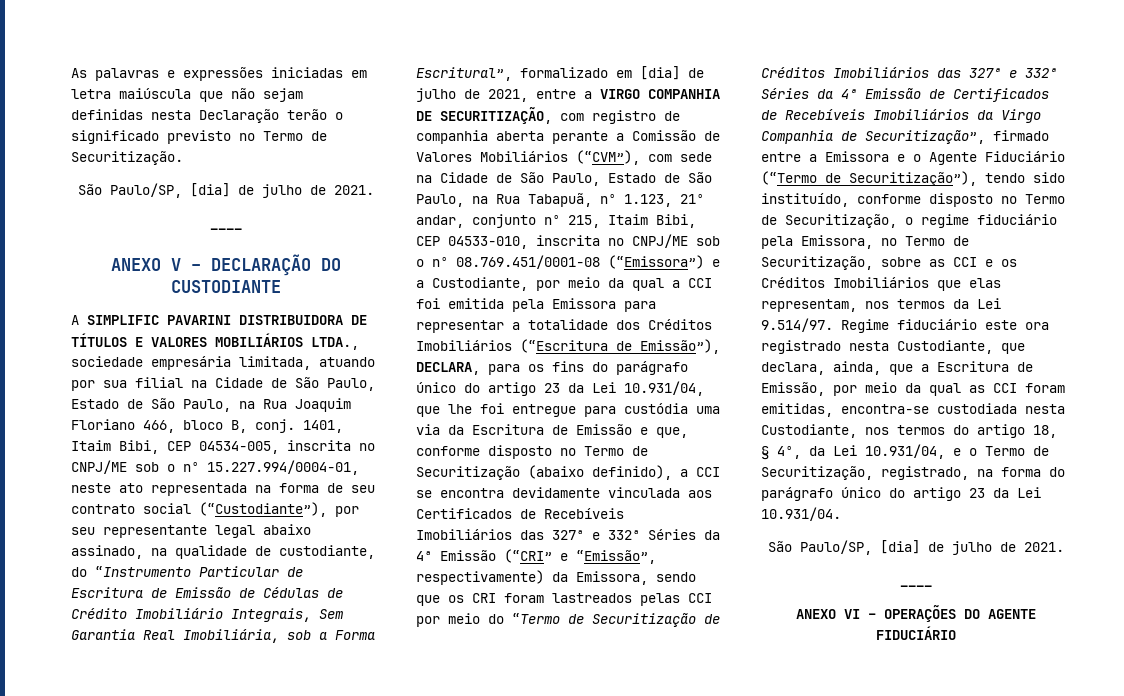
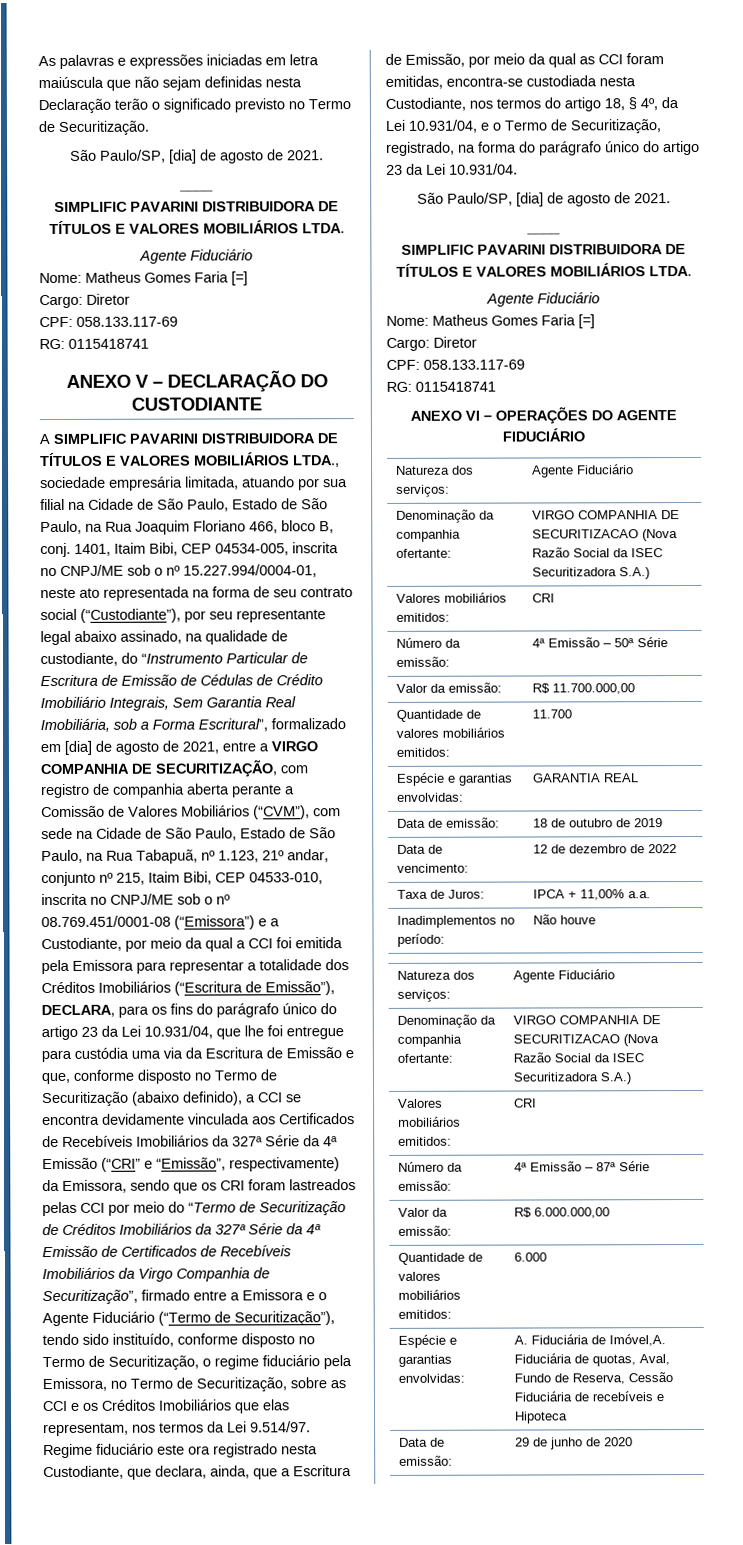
[261,184,374,198] [209,228,242,230] julho de 2021. // ____ -> [219,149,324,164] [179,189,214,192] [54,201,339,212] [48,220,345,235] [139,249,253,264] [39,271,248,286] [39,293,130,309] [39,316,178,328] [39,338,149,350] agosto de 2021. // ____ // SIMPLIFIC PAVARINI DISTRIBUIDORA DE TÍTULOS E VALORES MOBILIÁRIOS LTDA. // Agente Fiduciário // Nome: Matheus Gomes Faria [=] // Cargo: Diretor // CPF: 058.133.117-69 // RG: 0115418741
[416,88,456,102] julho -> [115,741,159,755] agosto
[520,529,696,540] das 327ª e 332ª Séries -> [212,1135,300,1147] da 327ª Série
[937,68,1057,78] [761,88,809,99] das 327ª e 332ª Séries -> [195,1223,283,1235] da 327ª Série
[951,541,1064,555] [899,585,932,587] julho de 2021. // ____ -> [566,192,671,207] [526,232,561,235] [401,244,686,255] [395,263,692,277] [486,292,600,307] [386,314,595,329] [386,336,477,351] [386,359,525,370] [386,381,496,392] agosto de 2021. // ____ // SIMPLIFIC PAVARINI DISTRIBUIDORA DE TÍTULOS E VALORES MOBILIÁRIOS LTDA. // Agente Fiduciário // Nome: Matheus Gomes Faria [=] // Cargo: Diretor // CPF: 058.133.117-69 // RG: 0115418741
(956, 633) none -> [396,465,475,475] [396,484,451,497] [532,464,635,478] [396,509,496,523] [396,529,462,542] [396,548,453,558] [532,510,681,520] [532,529,679,542] [532,547,664,558] [532,567,651,580] [396,592,508,603] [396,612,451,622] [532,593,556,603] [396,637,462,648] [396,656,451,667] [532,637,669,648] [396,682,503,693] [532,683,636,695] [396,709,482,722] [396,727,506,738] [396,747,451,757] [532,709,573,719] [397,772,514,786] [397,792,465,802] [533,773,640,783] [397,817,501,828] [533,818,664,828] [397,844,444,854] [397,863,470,873] [533,844,678,854] [397,889,486,899] [533,889,652,901] [397,915,516,928] [397,933,446,947] [533,914,597,925] [397,970,476,980] [397,989,452,1002] [513,969,616,983] [397,1014,497,1028] [397,1034,463,1047] [397,1053,454,1063] [513,1015,662,1025] [513,1034,660,1047] [513,1052,645,1063] [513,1072,632,1085] [398,1098,444,1108] [398,1116,462,1127] [398,1136,453,1146] [514,1098,538,1108] [398,1161,464,1172] [398,1180,453,1191] [514,1161,651,1172] [398,1207,449,1217] [398,1225,453,1236] [514,1207,611,1219] [398,1252,484,1265] [398,1271,442,1281] [398,1289,462,1300] [398,1309,453,1319] [514,1252,548,1262] [398,1334,458,1348] [398,1354,453,1367] [398,1373,466,1383] [514,1334,667,1347] [514,1353,671,1367] [514,1372,674,1385] [514,1391,665,1402] [515,1411,569,1424] [399,1437,446,1447] [399,1455,454,1466] [515,1437,634,1450] // Natureza dos serviços: | Agente Fiduciário // Denominação da companhia ofertante: | VIRGO COMPANHIA DE SECURITIZACAO (Nova Razão Social da ISEC Securitizadora S.A.) // Valores mobiliários emitidos: | CRI // Número da emissão: | 4ª Emissão – 50ª Série // Valor da emissão: | R$ 11.700.000,00 // Quantidade de valores mobiliários emitidos: | 11.700 // Espécie e garantias envolvidas: | GARANTIA REAL // Data de emissão: | 18 de outubro de 2019 // Data de vencimento: | 12 de dezembro de 2022 // Taxa de Juros: | IPCA + 11,00% a.a. // Inadimplementos no período: | Não houve // Natureza dos serviços: | Agente Fiduciário // Denominação da companhia ofertante: | VIRGO COMPANHIA DE SECURITIZACAO (Nova Razão Social da ISEC Securitizadora S.A.) // Valores mobiliários emitidos: | CRI // Número da emissão: | 4ª Emissão – 87ª Série // Valor da emissão: | R$ 6.000.000,00 // Quantidade de valores mobiliários emitidos: | 6.000 // Espécie e garantias envolvidas: | A. Fiduciária de Imóvel,A. Fiduciária de quotas, Aval, Fundo de Reserva, Cessão Fiduciária de recebíveis e Hipoteca // Data de emissão: | 29 de junho de 2020

